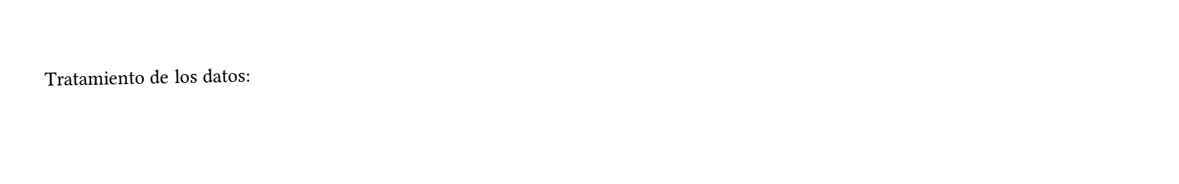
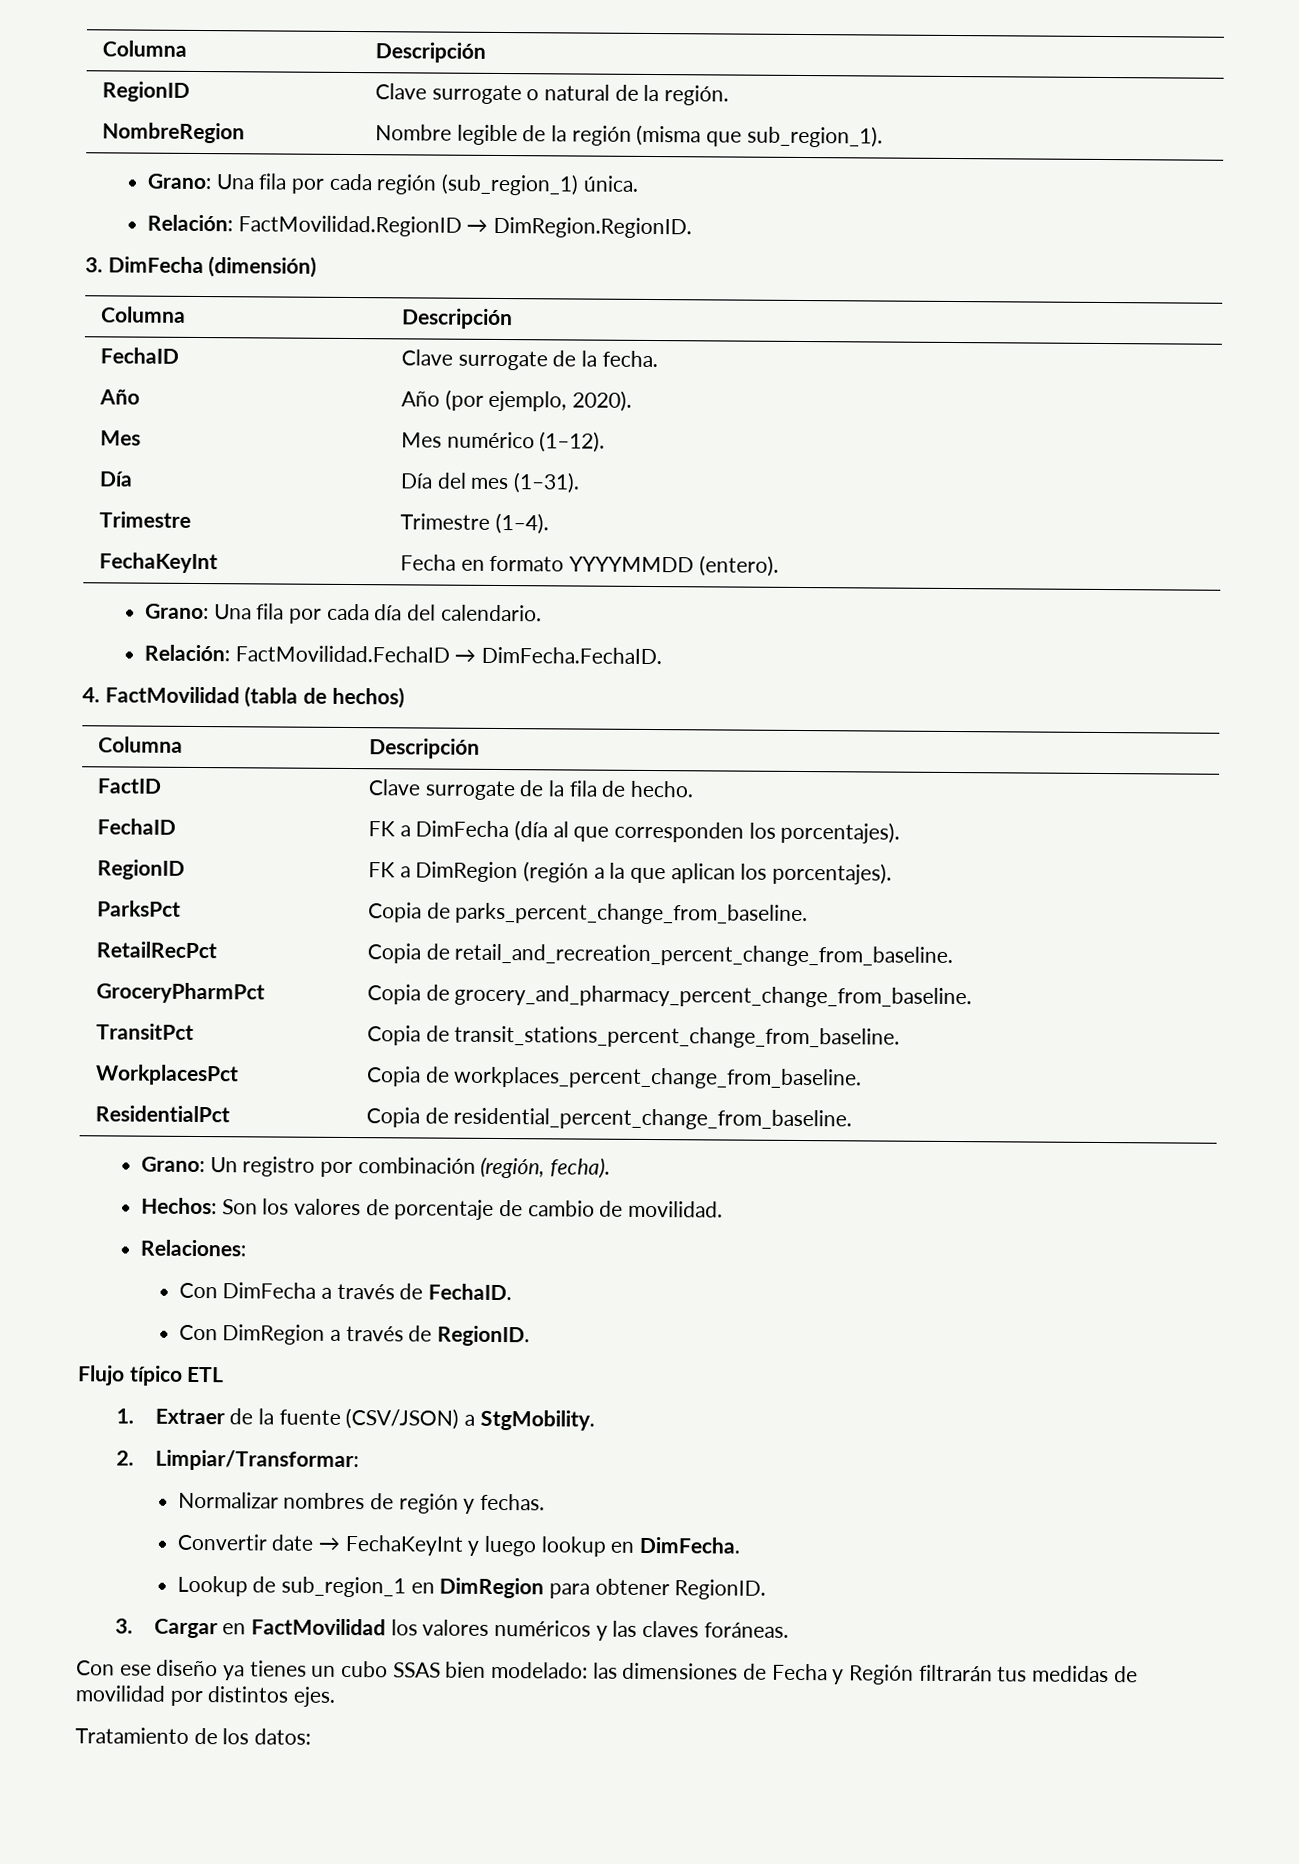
(44, 77) none -> [102,40,188,57] [375,42,487,63] [102,81,191,102] [375,83,730,106] [102,122,246,144] [375,124,883,148] [146,173,639,196] [146,214,692,239] [85,256,318,278] [101,306,187,323] [401,308,514,330] [100,347,180,364] [401,349,658,371] [99,389,141,405] [401,389,633,412] [100,430,142,446] [401,431,606,453] [99,471,134,487] [400,472,581,494] [99,511,192,528] [400,512,549,535] [99,552,219,574] [400,554,779,577] [144,603,542,624] [143,644,662,665] [82,686,405,709] [98,736,184,753] [369,738,481,759] [97,778,163,794] [368,779,695,801] [97,818,177,835] [368,820,901,844] [97,859,186,880] [368,861,893,885] [97,900,182,917] [368,902,809,926] [96,941,218,959] [367,943,954,968] [96,982,266,1004] [367,984,973,1009] [96,1023,195,1040] [367,1025,901,1049] [95,1064,240,1086] [366,1066,863,1090] [95,1105,231,1123] [366,1107,853,1131] [140,1156,610,1179] [140,1197,723,1220] [139,1239,246,1257] [178,1282,513,1301] [178,1324,531,1347] [77,1365,225,1386] [115,1407,595,1431] [115,1449,359,1472] [177,1491,546,1514] [176,1533,741,1557] [176,1575,767,1600] [114,1618,789,1641] [76,1659,1138,1685] [75,1685,336,1707] Columna | Descripción // RegionID | Clave surrogate o natural de la región. // NombreRegion | Nombre legible de la región (misma que sub_region_1). // Grano: Una fila por cada región (sub_region_1) única. // Relación: FactMovilidad.RegionID → DimRegion.RegionID. // 3. DimFecha (dimensión) // Columna | Descripción // FechaID | Clave surrogate de la fecha. // Año | Año (por ejemplo, 2020). // Mes | Mes numérico (1–12). // Día | Día del mes (1–31). // Trimestre | Trimestre (1–4). // FechaKeyInt | Fecha en formato YYYYMMDD (entero). // Grano: Una fila por cada día del calendario. // Relación: FactMovilidad.FechaID → DimFecha.FechaID. // 4. FactMovilidad (tabla de hechos) // Columna | Descripción // FactID | Clave surrogate de la fila de hecho. // FechaID | FK a DimFecha (día al que corresponden los porcentajes). // RegionID | FK a DimRegion (región a la que aplican los porcentajes). // ParksPct | Copia de parks_percent_change_from_baseline. // RetailRecPct | Copia de retail_and_recreation_percent_change_from_baseline. // GroceryPharmPct | Copia de grocery_and_pharmacy_percent_change_from_baseline. // TransitPct | Copia de transit_stations_percent_change_from_baseline. // WorkplacesPct | Copia de workplaces_percent_change_from_baseline. // ResidentialPct | Copia de residential_percent_change_from_baseline. // Grano: Un registro por combinación (región, fecha). // Hechos: Son los valores de porcentaje de cambio de movilidad. // Relaciones: // Con DimFecha a través de FechaID. // Con DimRegion a través de RegionID. // Flujo típico ETL // 1. Extraer de la fuente (CSV/JSON) a StgMobility. // 2. Limpiar/Transformar: // Normalizar nombres de región y fechas. // Convertir date → FechaKeyInt y luego lookup en DimFecha. // Lookup de sub_region_1 en DimRegion para obtener RegionID. // 3. Cargar en FactMovilidad los valores numéricos y las claves foráneas. // Con ese diseño ya tienes un cubo SSAS bien modelado: las dimensiones de Fecha y Región filtrarán tus medidas de movilidad por distintos ejes. //

